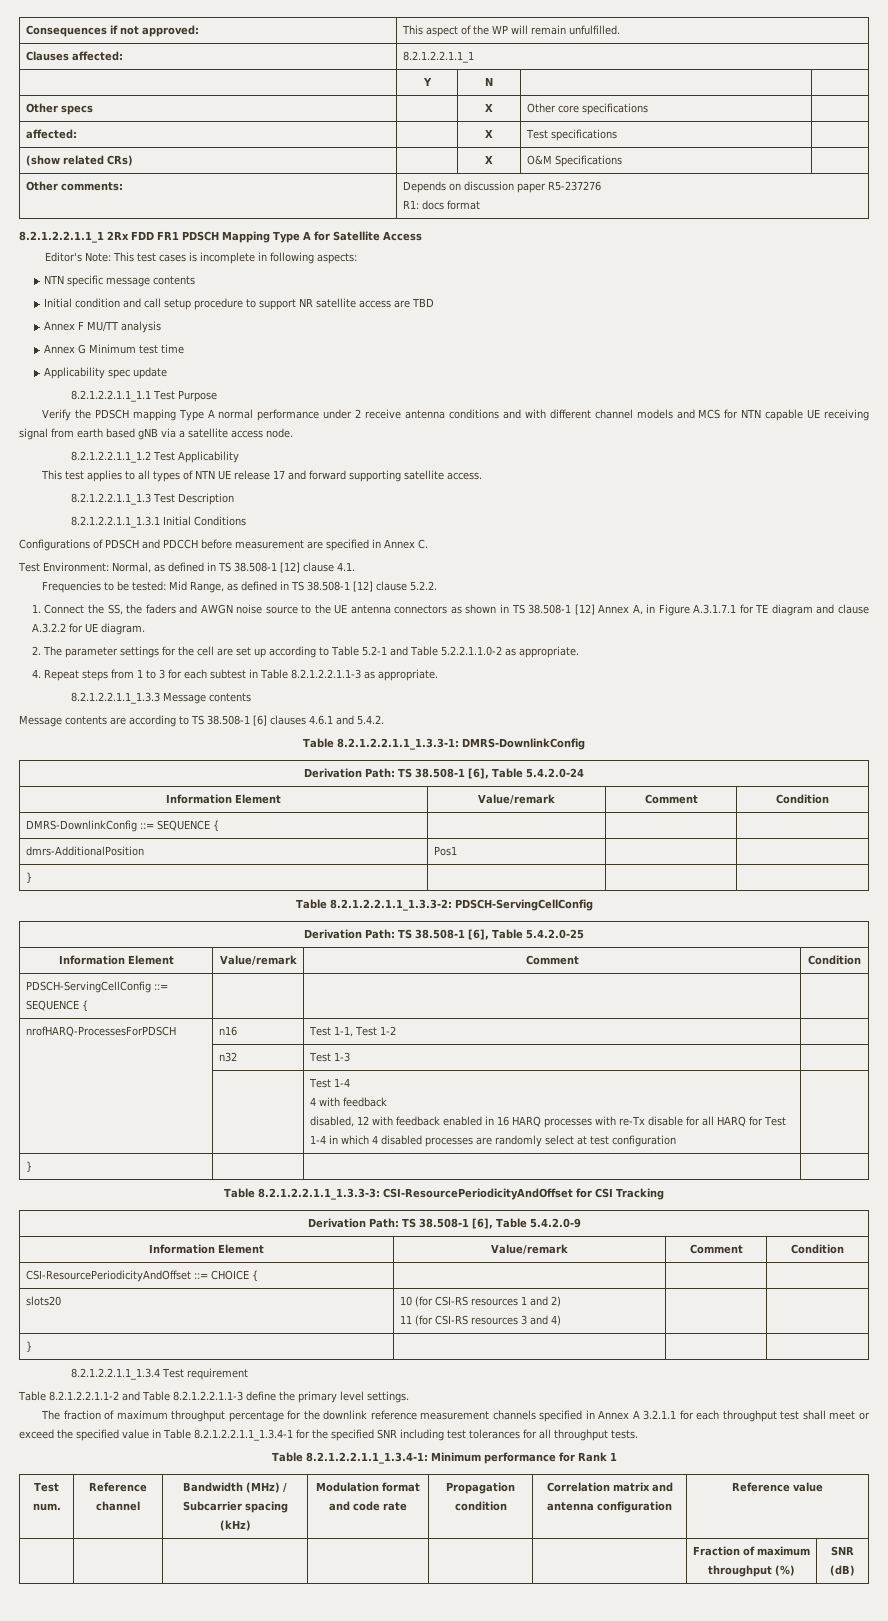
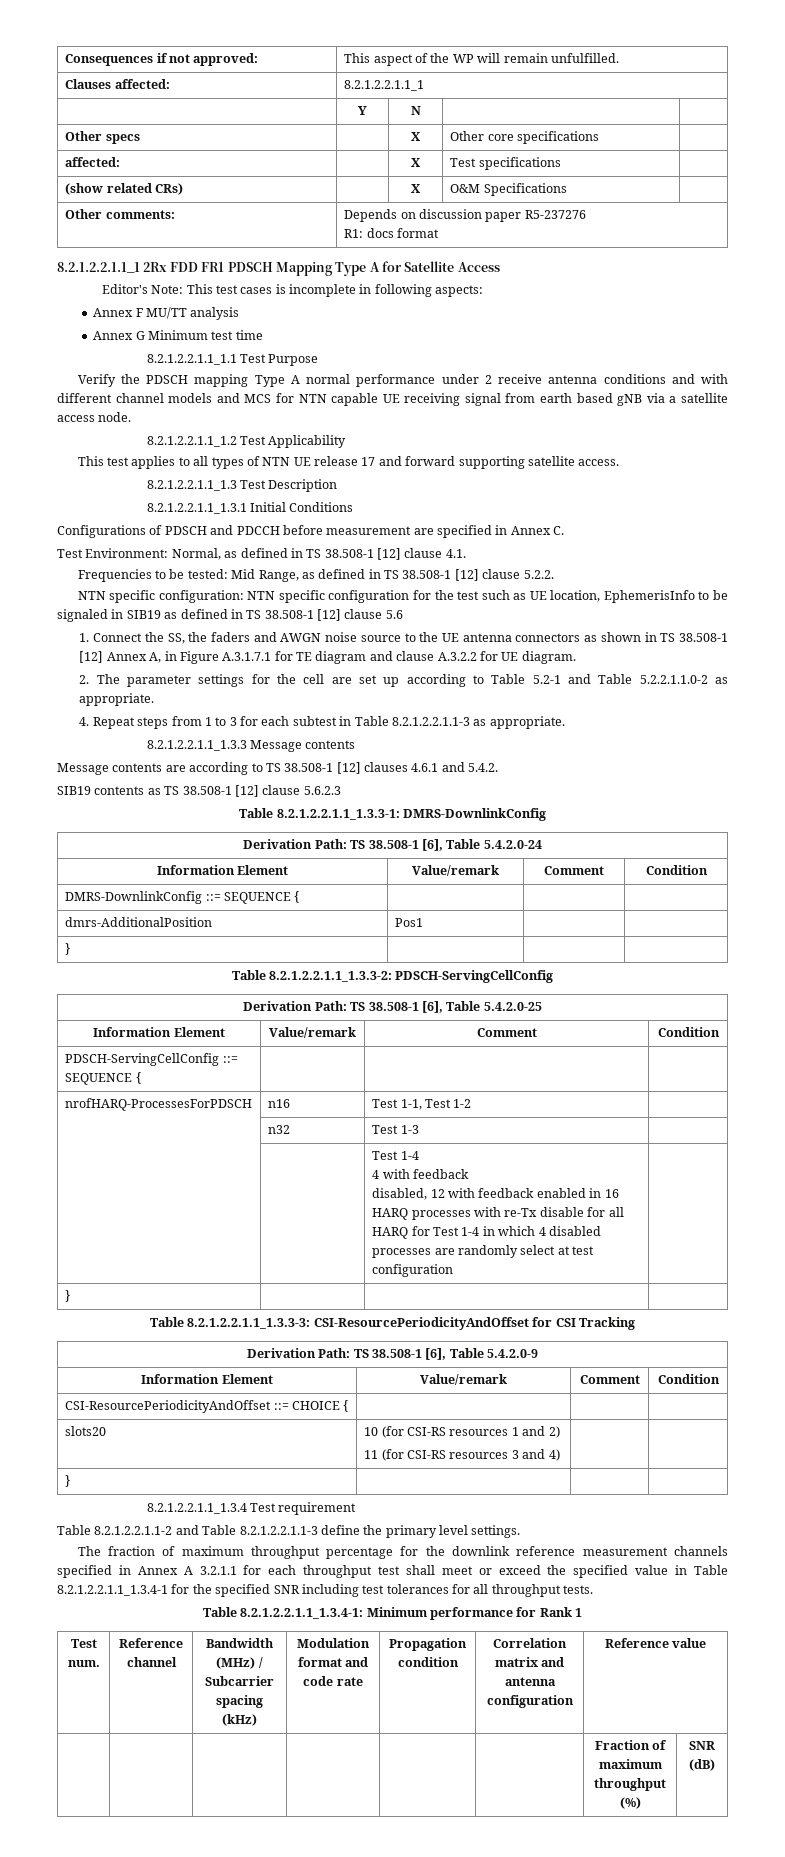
[43,275,195,287] [43,298,434,310] // NTN specific message contents // Initial condition and call setup procedure to support NR satellite access are TBD -> (484, 291) none
[43,367,167,379] // Applicability spec update -> (263, 335) none
(437, 586) none -> [77,590,729,603] [57,609,403,622] // NTN specific configuration: NTN specific configuration for the test such as UE location, EphemerisInfo to be signaled in SIB19 as defined in TS 38.508-1 [12] clause 5.6
[253,715,267,726] [6] -> [336,762,361,774] [12]
(384, 720) none -> [57,785,341,797] // SIB19 contents as TS 38.508-1 [12] clause 5.6.2.3

